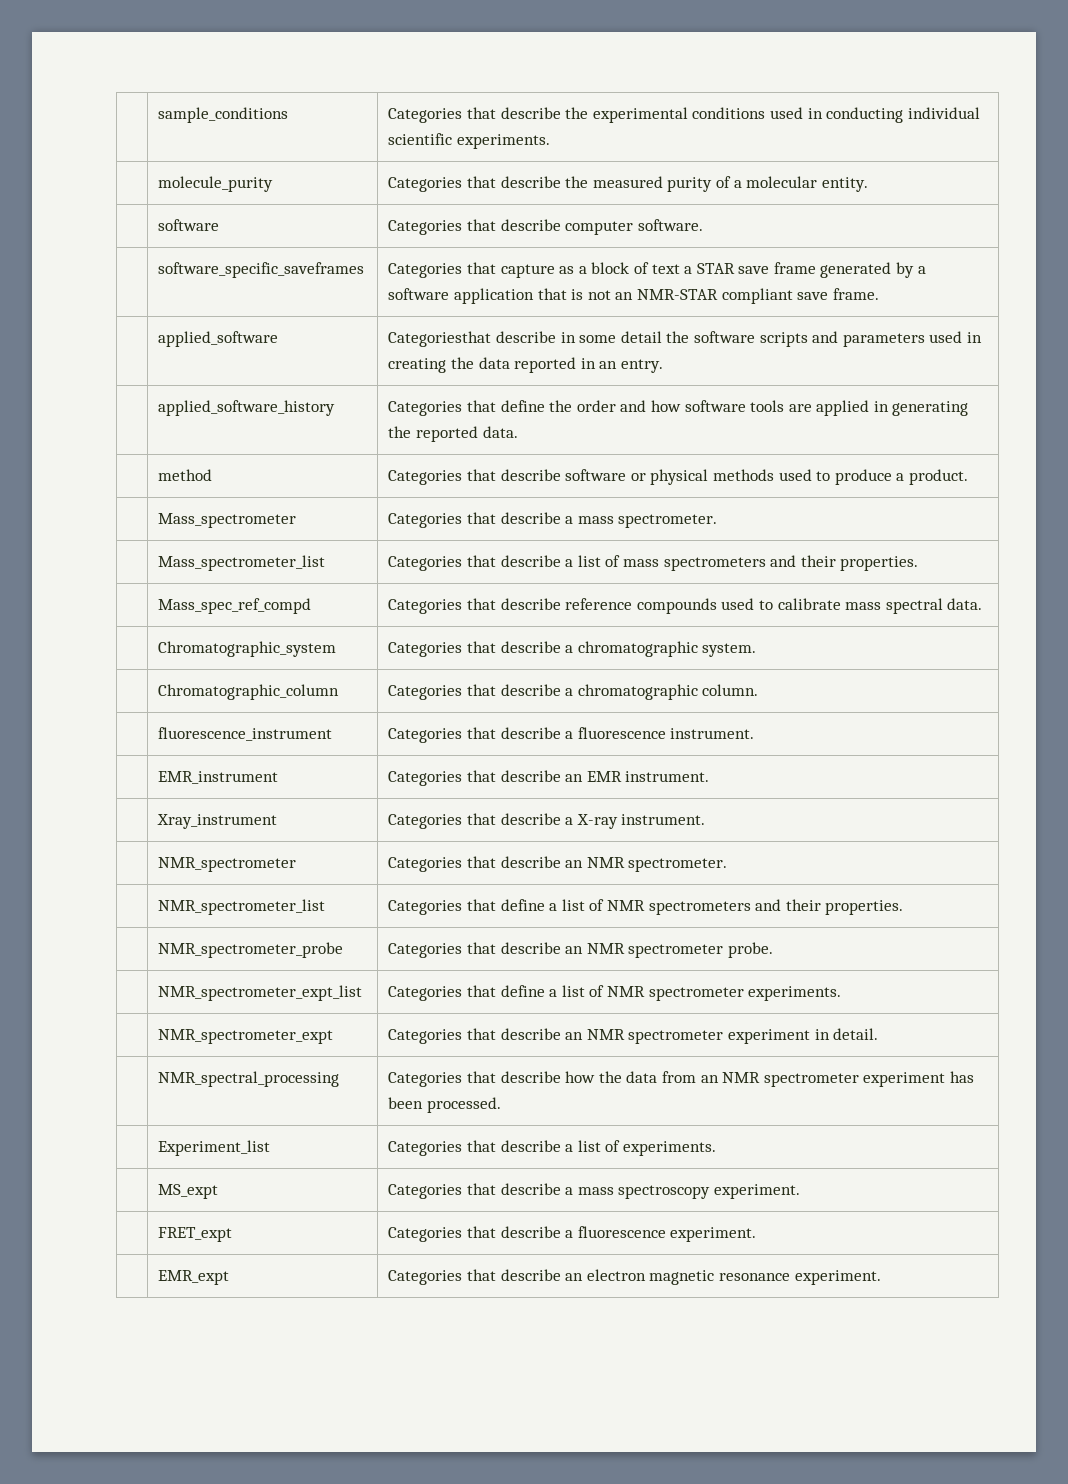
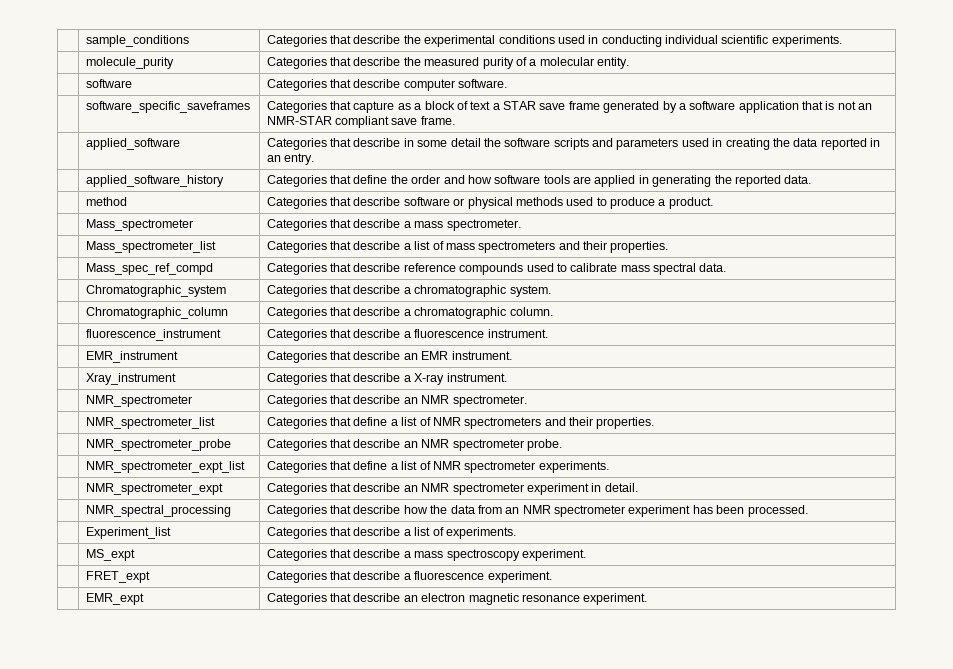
[388,331,492,347] Categoriesthat -> [266,138,352,150] Categories that

